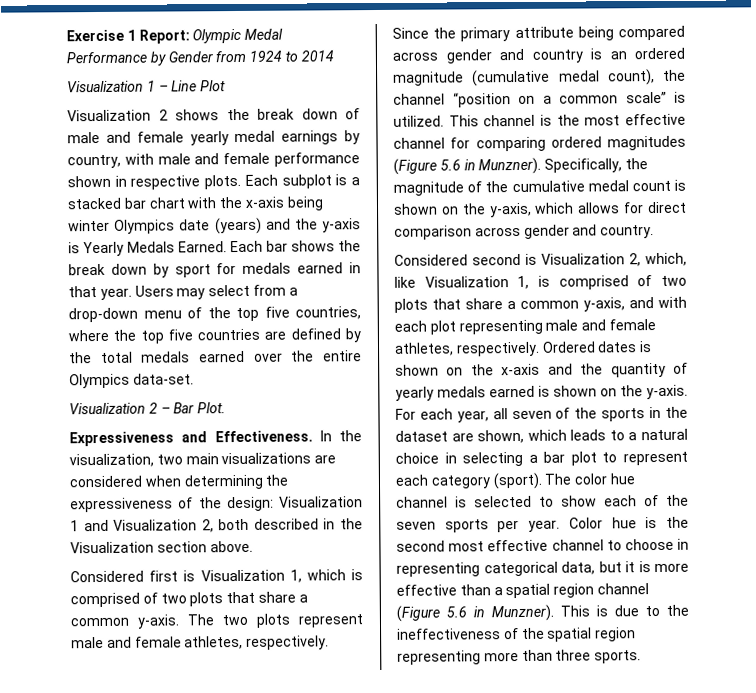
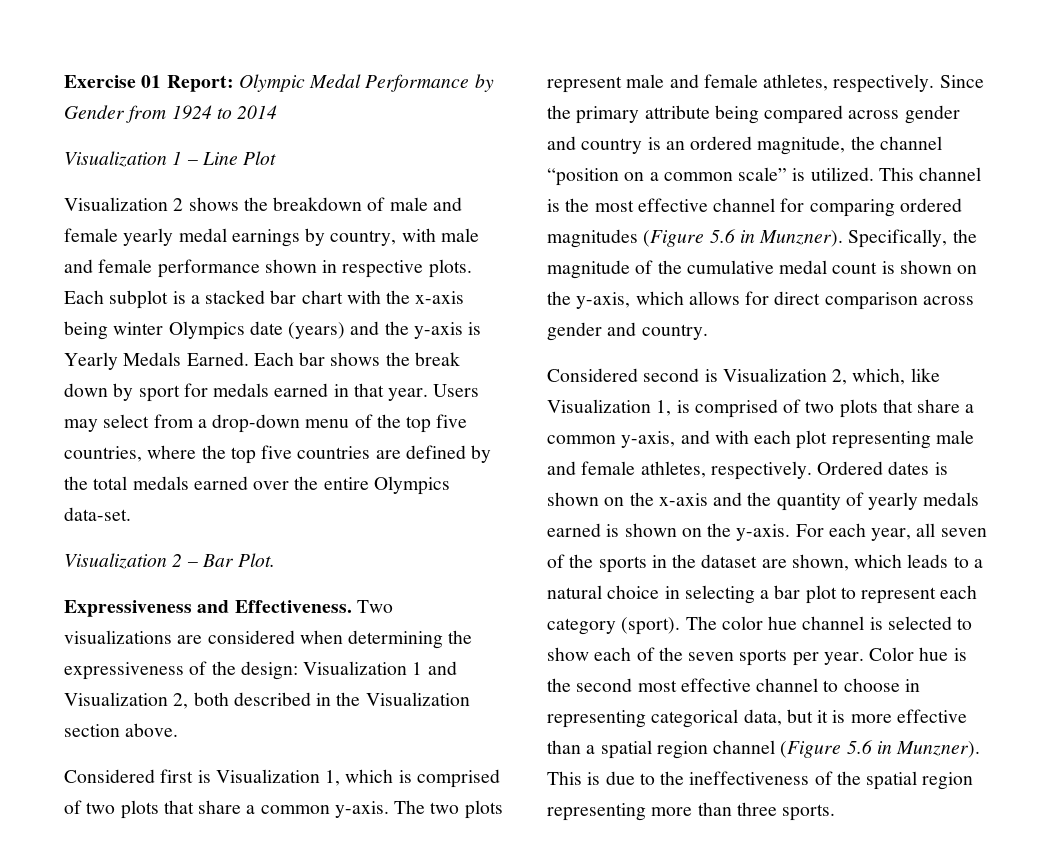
[126,29,136,41] 1 -> [141,75,162,88] 01
[257,108,338,120] break down -> [273,197,363,211] breakdown
[319,430,362,442] [69,453,219,468] In the visualization, two main -> [356,600,393,613] Two
[393,69,655,87] magnitude (cumulative medal count), -> [757,136,846,155] magnitude,

